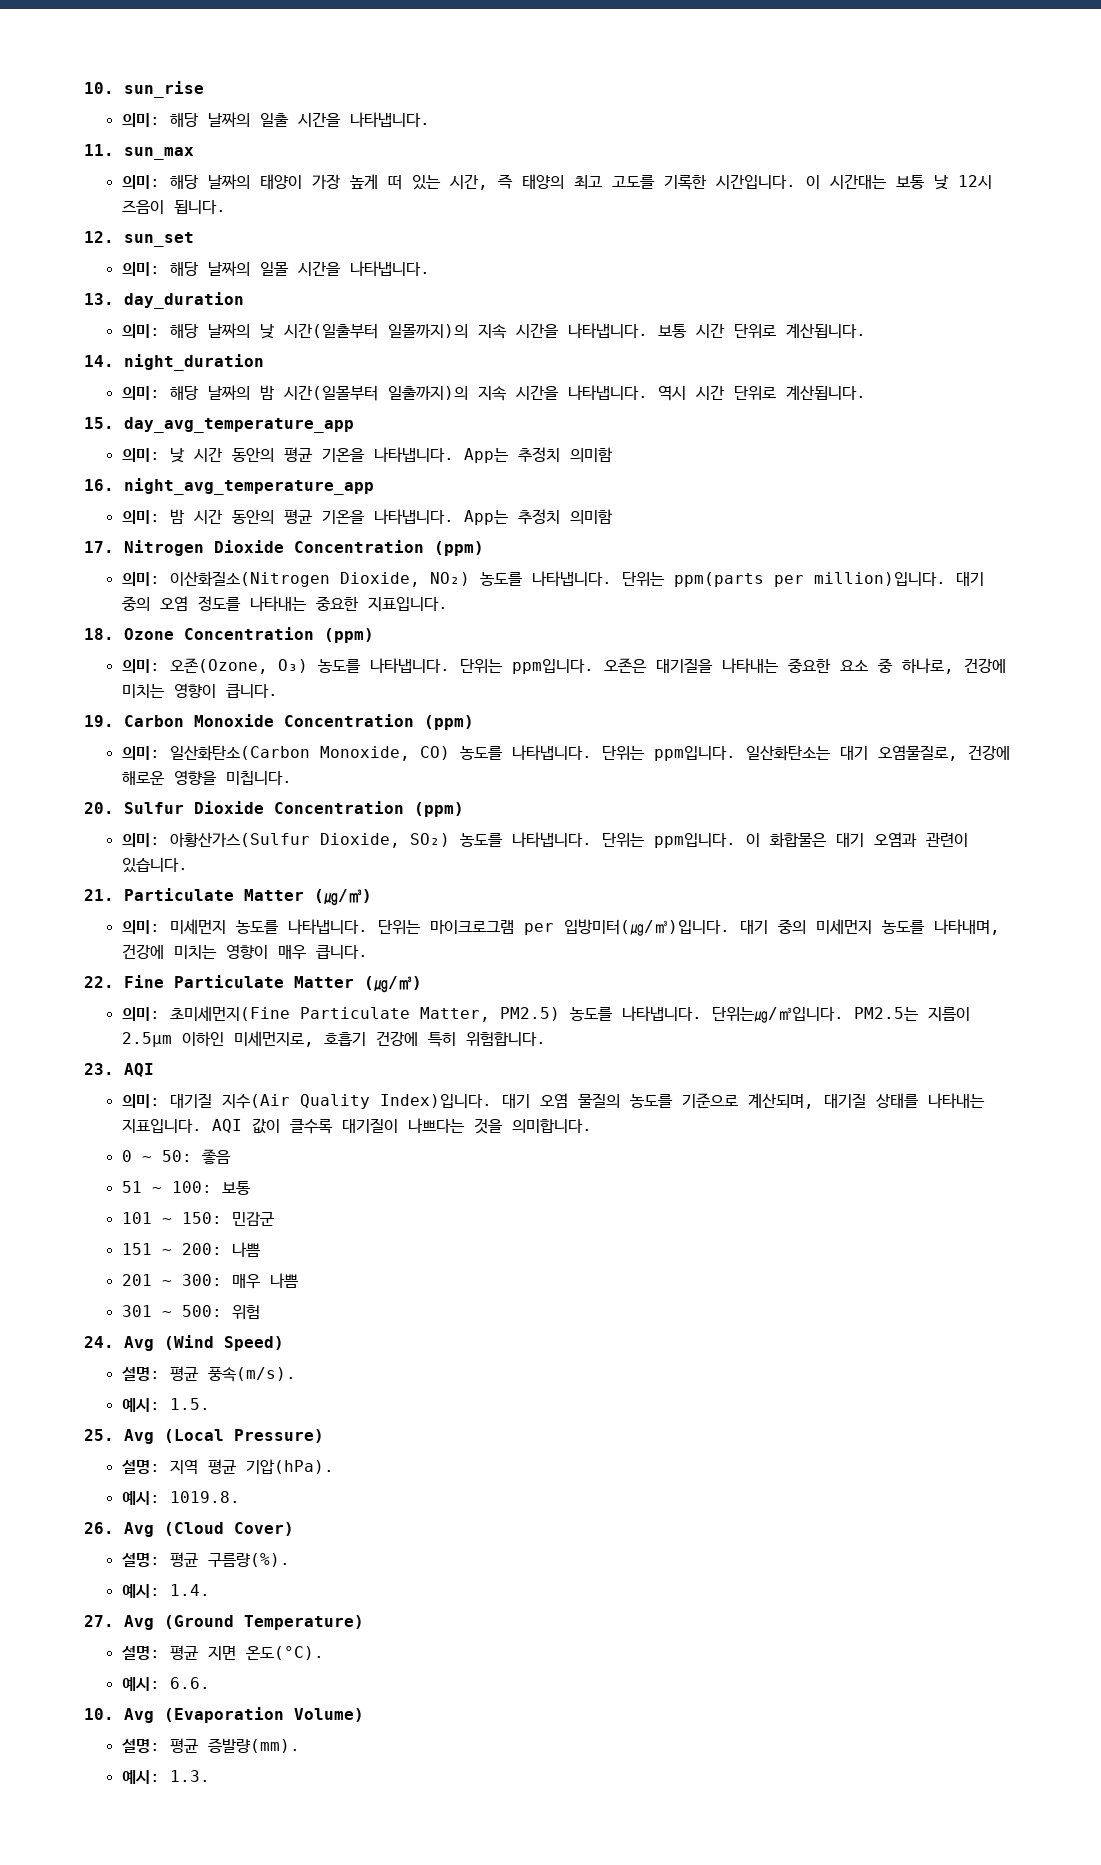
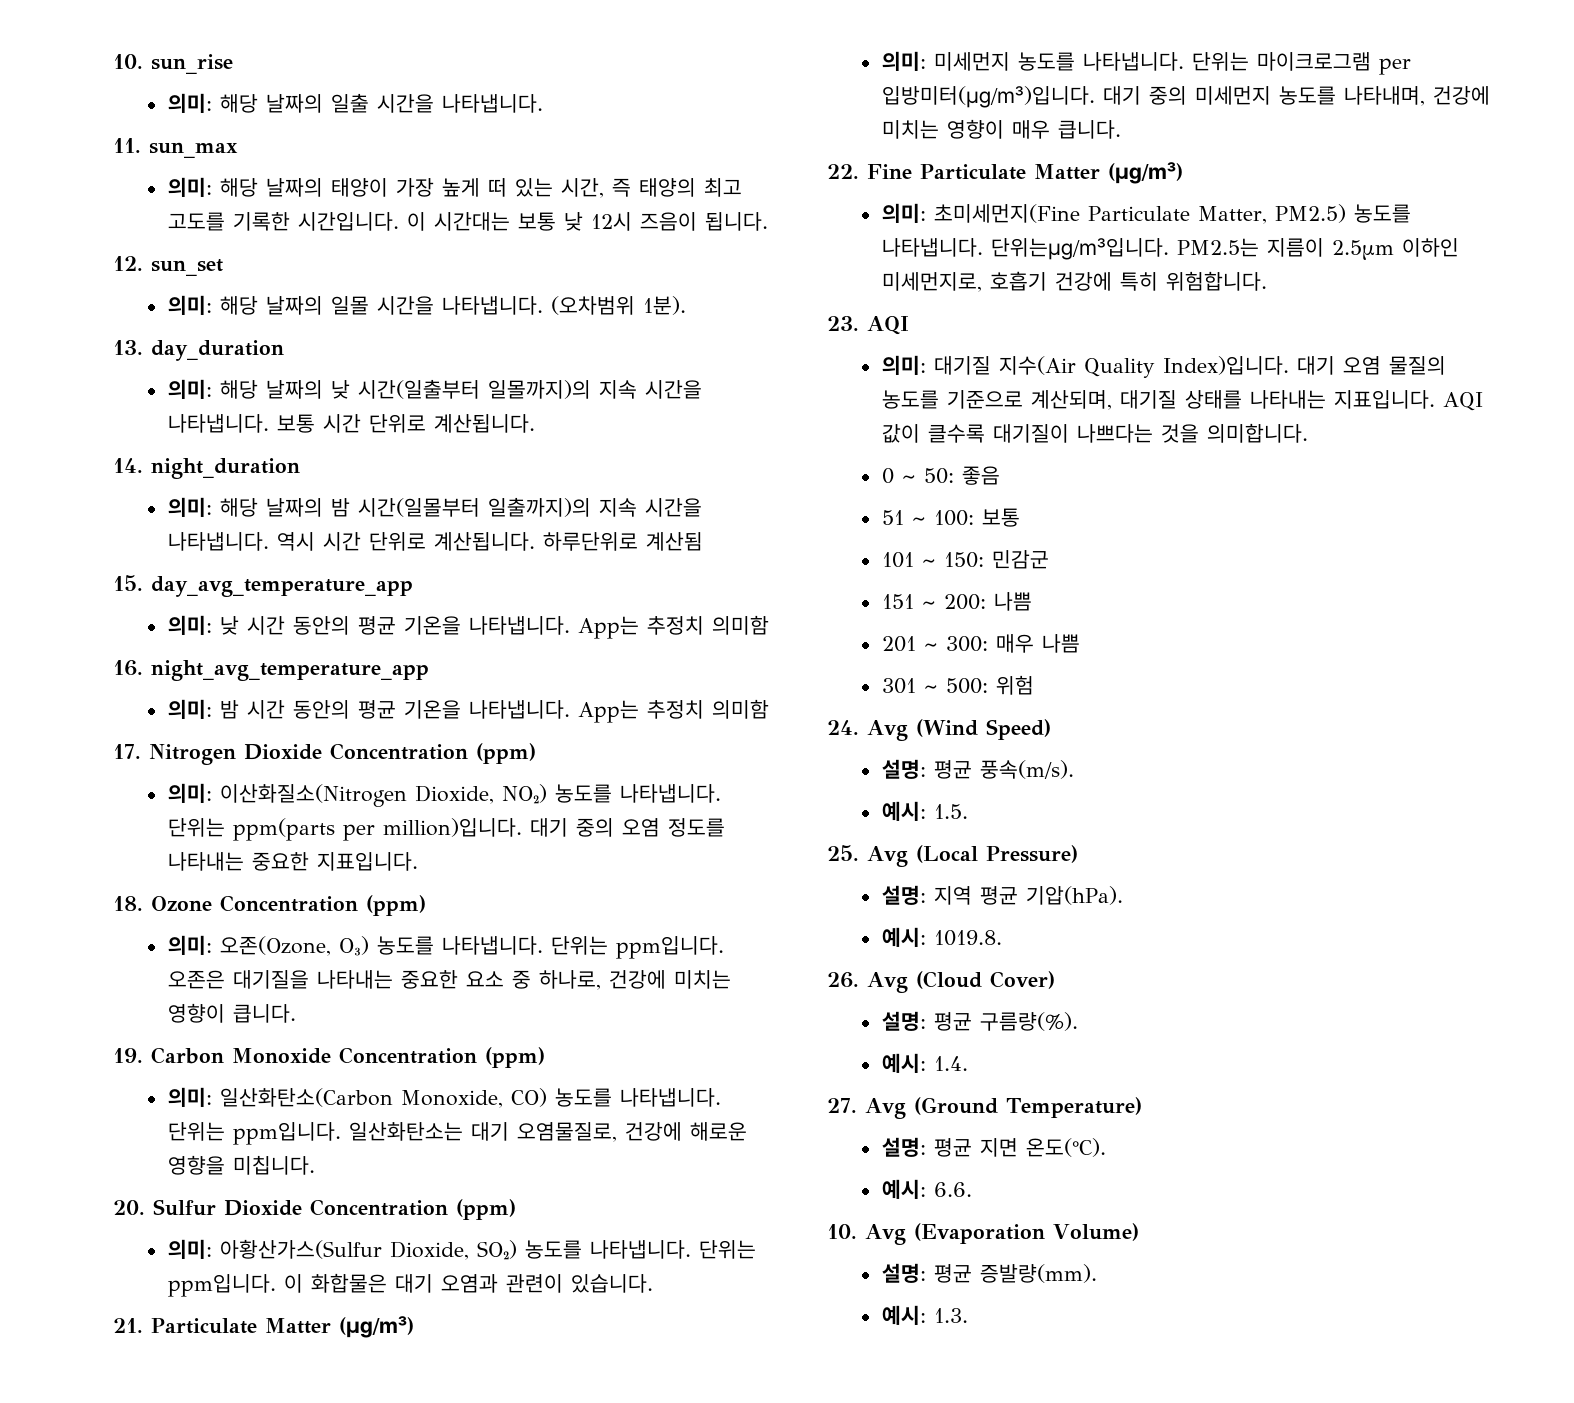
(430, 268) none -> [550,296,686,315] (오차범위 1분).
(866, 392) none -> [542,532,703,551] 하루단위로 계산됨

